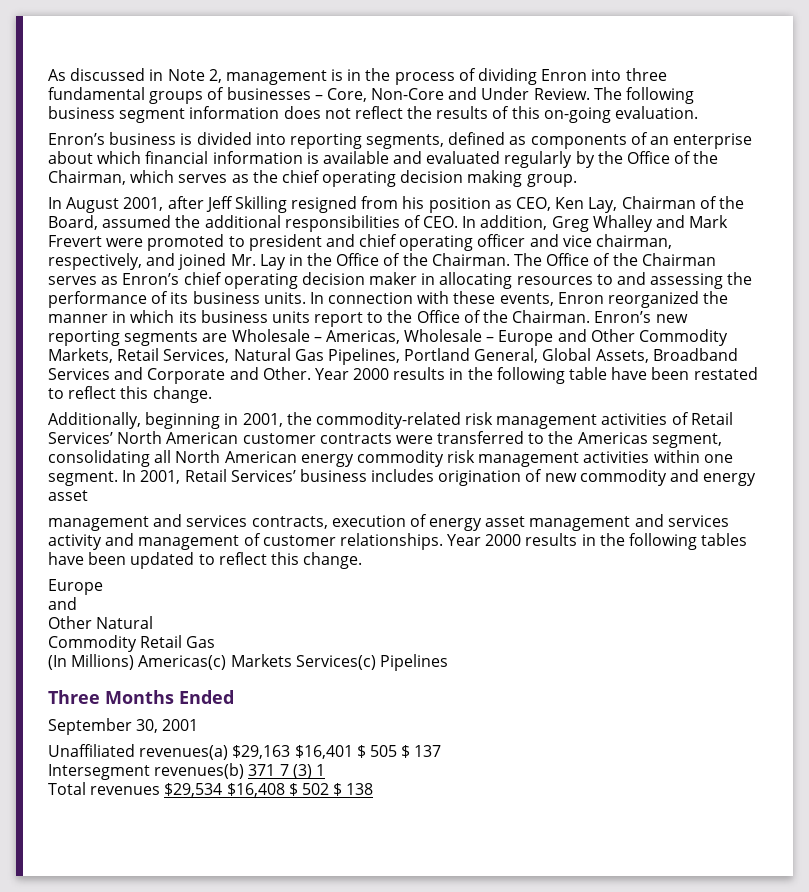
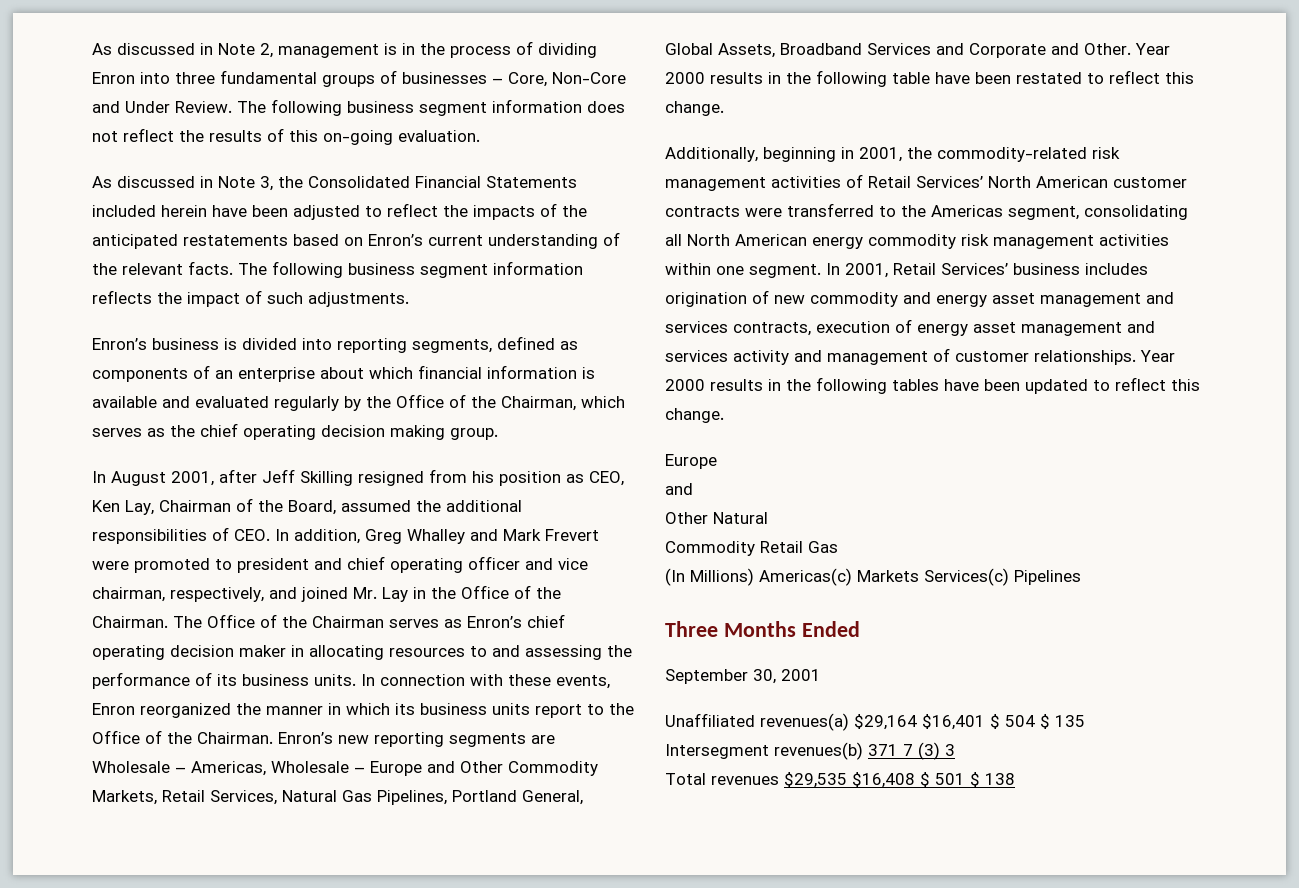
(699, 112) none -> [92,176,577,191] [92,203,587,220] [92,232,620,249] [92,261,583,278] [92,290,409,307] // As discussed in Note 3, the Consolidated Financial Statements included herein have been adjusted to reflect the impacts of the anticipated restatements based on Enron’s current understanding of the relevant facts. The following business segment information reflects the impact of such adjustments.
(88, 495) // -> (1035, 298) none
[232,745,291,759] $29,163 -> [854,714,917,730] $29,164
[369,745,442,758] 505 $ 137 -> [1005,714,1085,729] 504 $ 135
[315,764,325,776] 1 -> [945,744,955,756] 3
[164,783,223,797] $29,534 -> [784,772,847,788] $29,535
[301,783,329,795] 502 -> [935,773,965,785] 501

